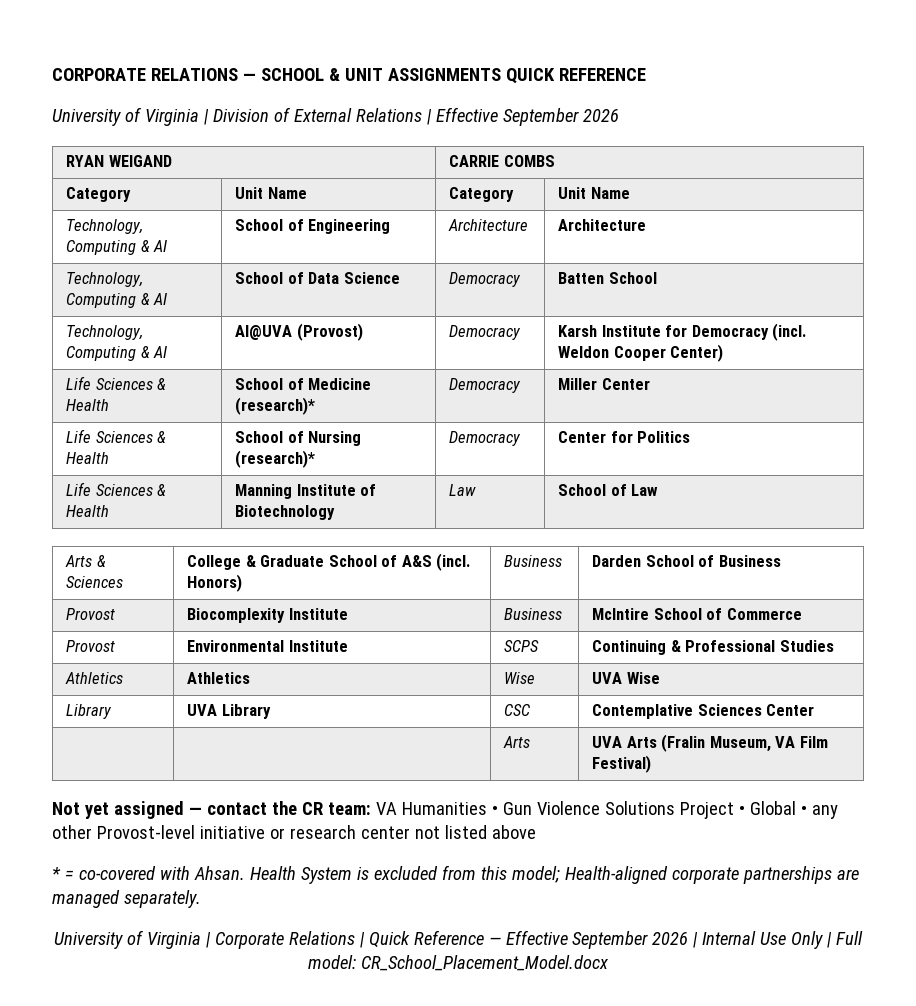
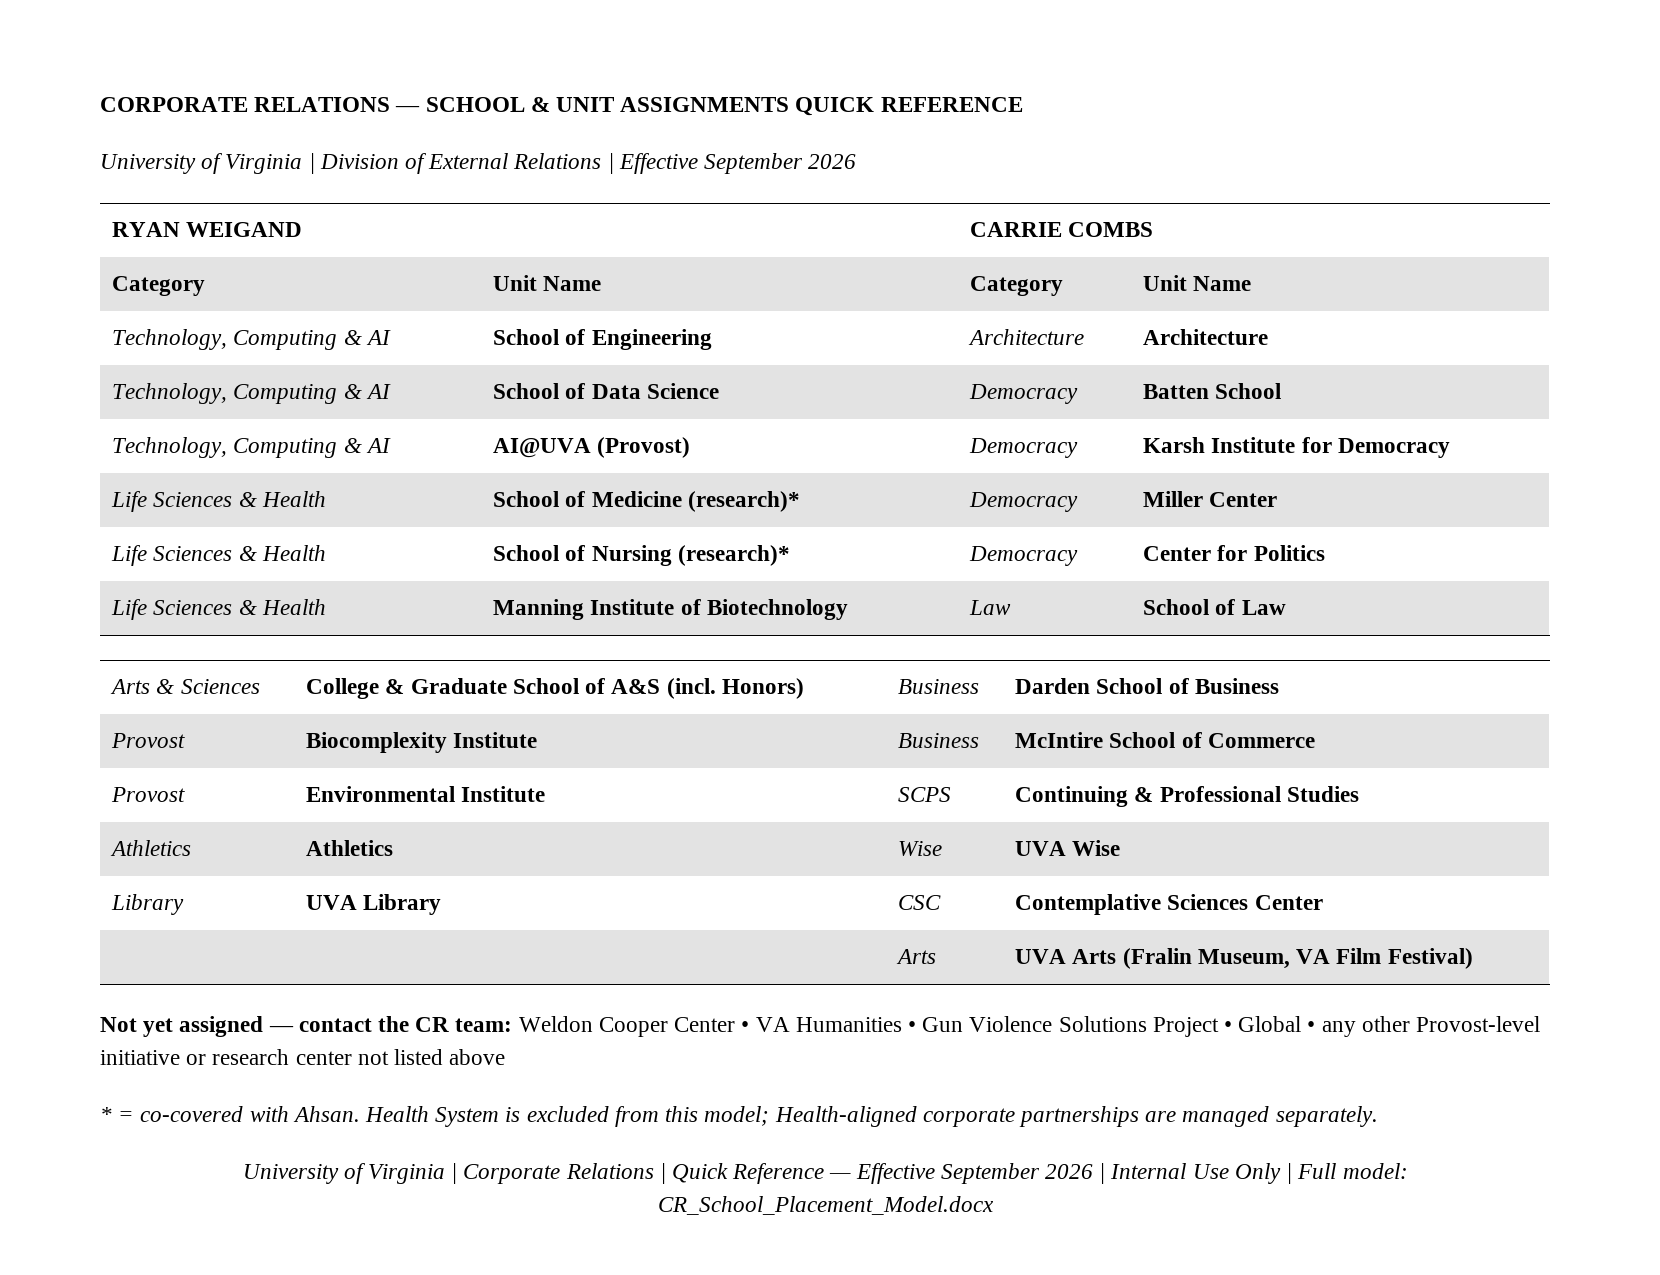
[772,323,807,341] [558,344,724,362] (incl. Weldon Cooper Center) -> (1450, 448) none
(371, 808) none -> [518,1016,750,1037] Weldon Cooper Center •

